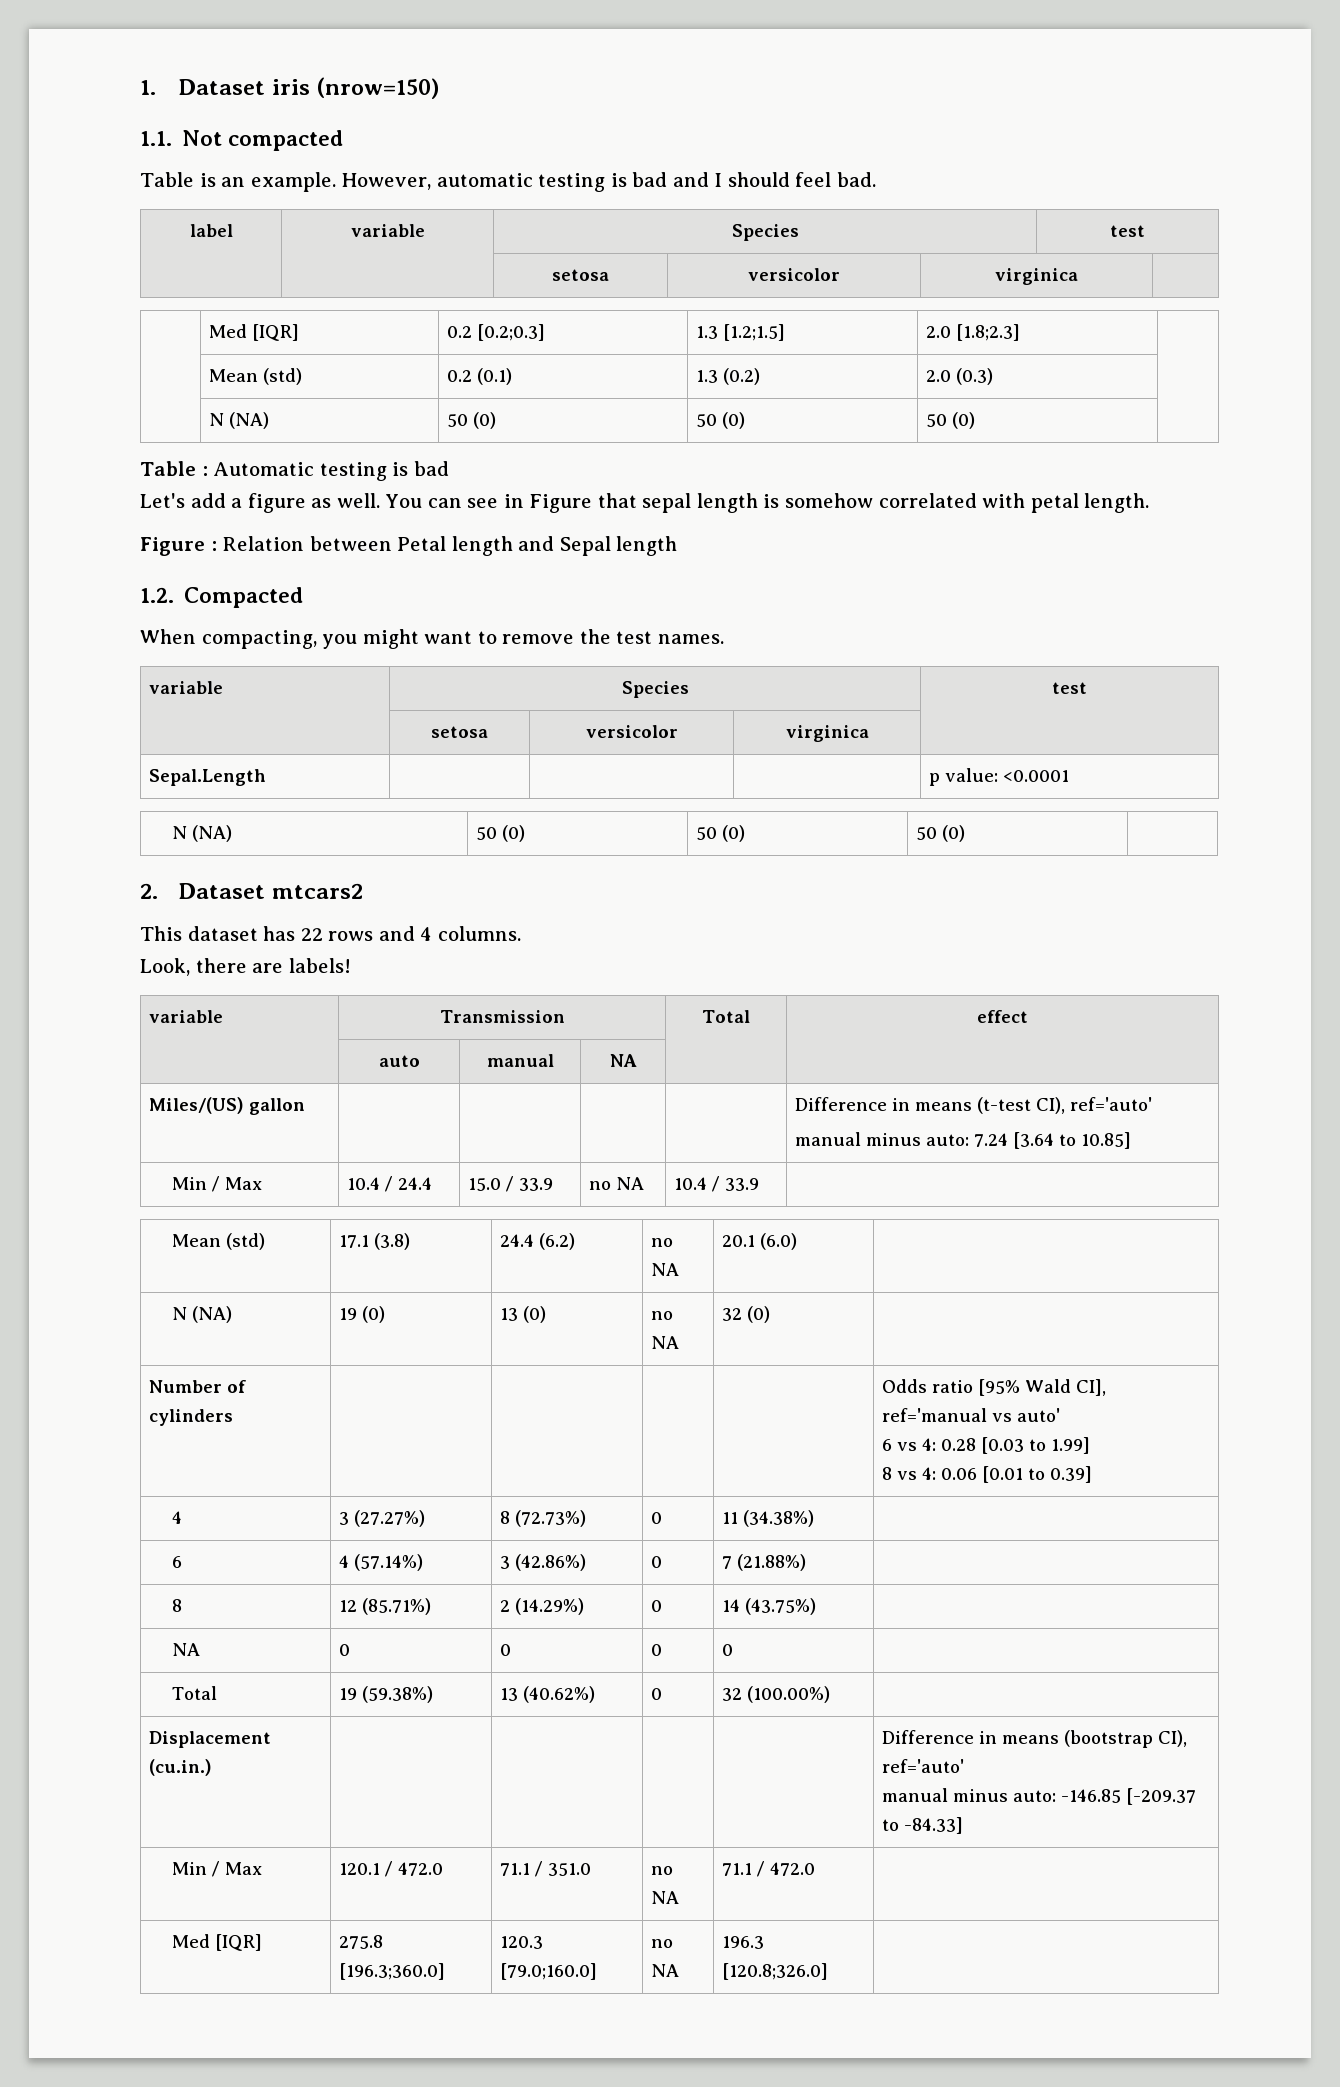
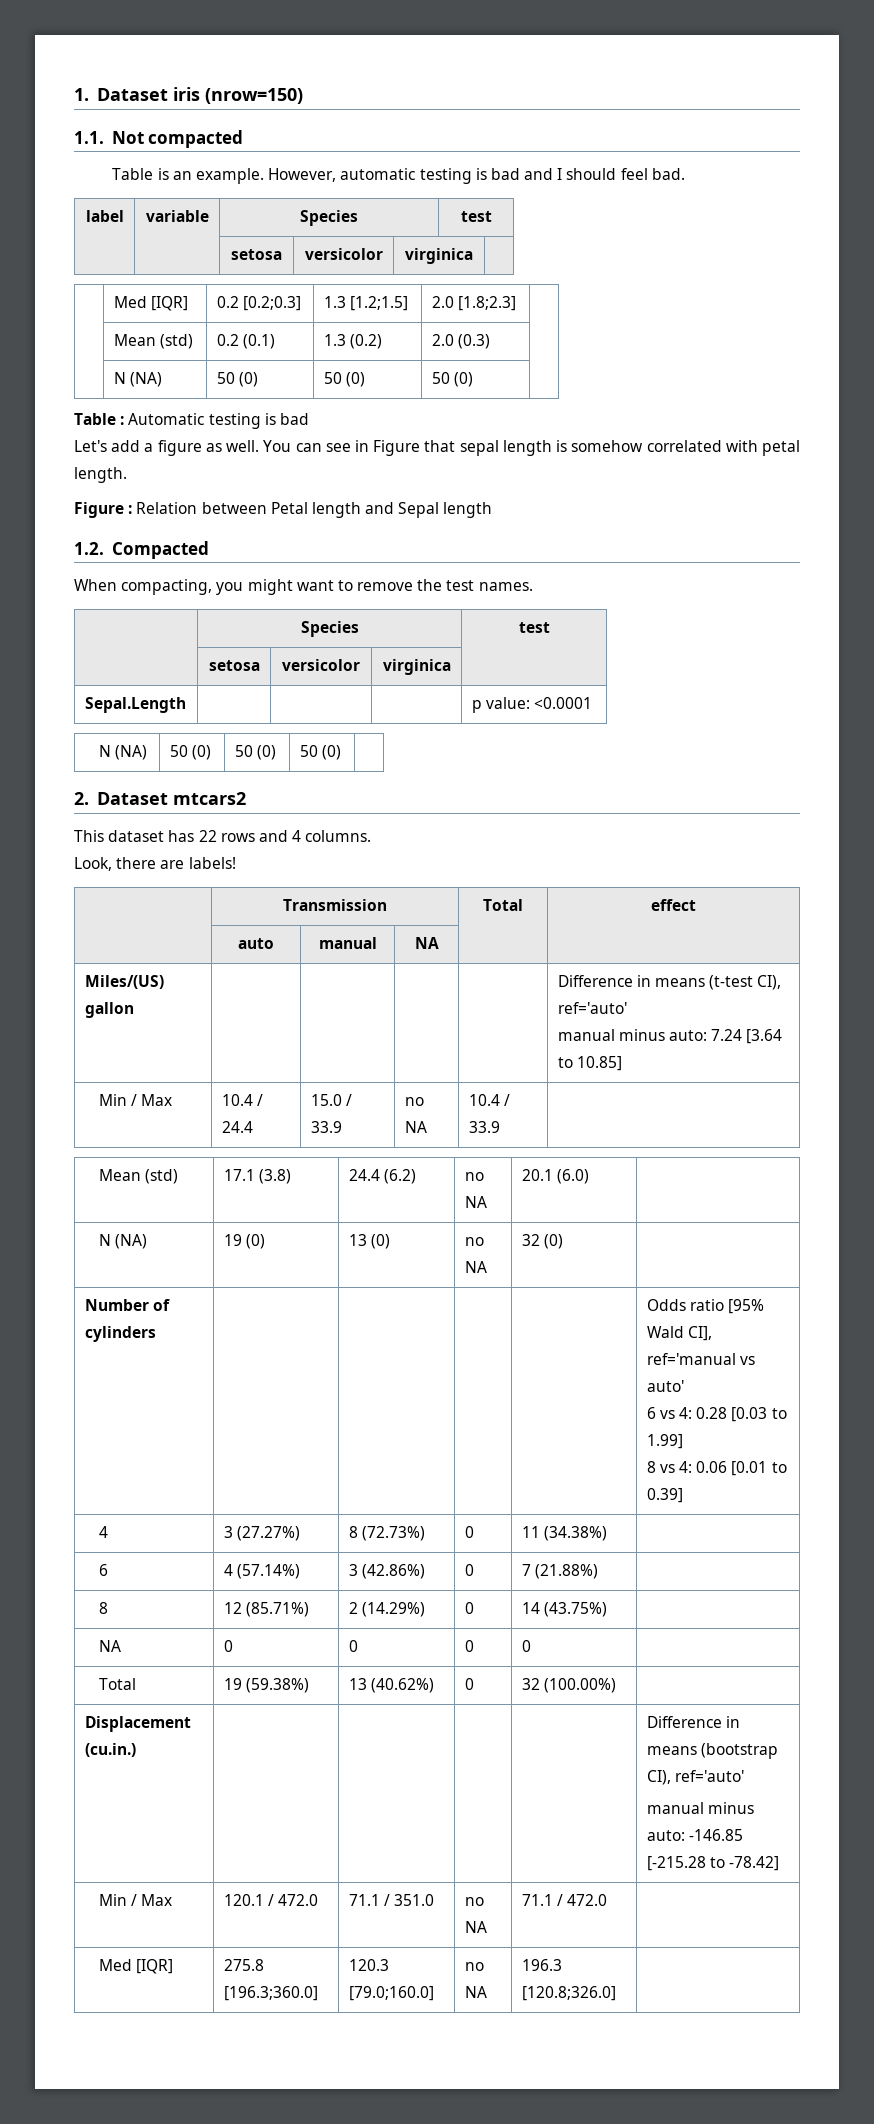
[149,681,224,694] variable -> (533, 586) none
[149,1010,224,1023] variable -> (236, 863) none
[1126,1788,1197,1805] [882,1817,964,1834] [-209.37 to -84.33] -> [646,1856,780,1871] [-215.28 to -78.42]

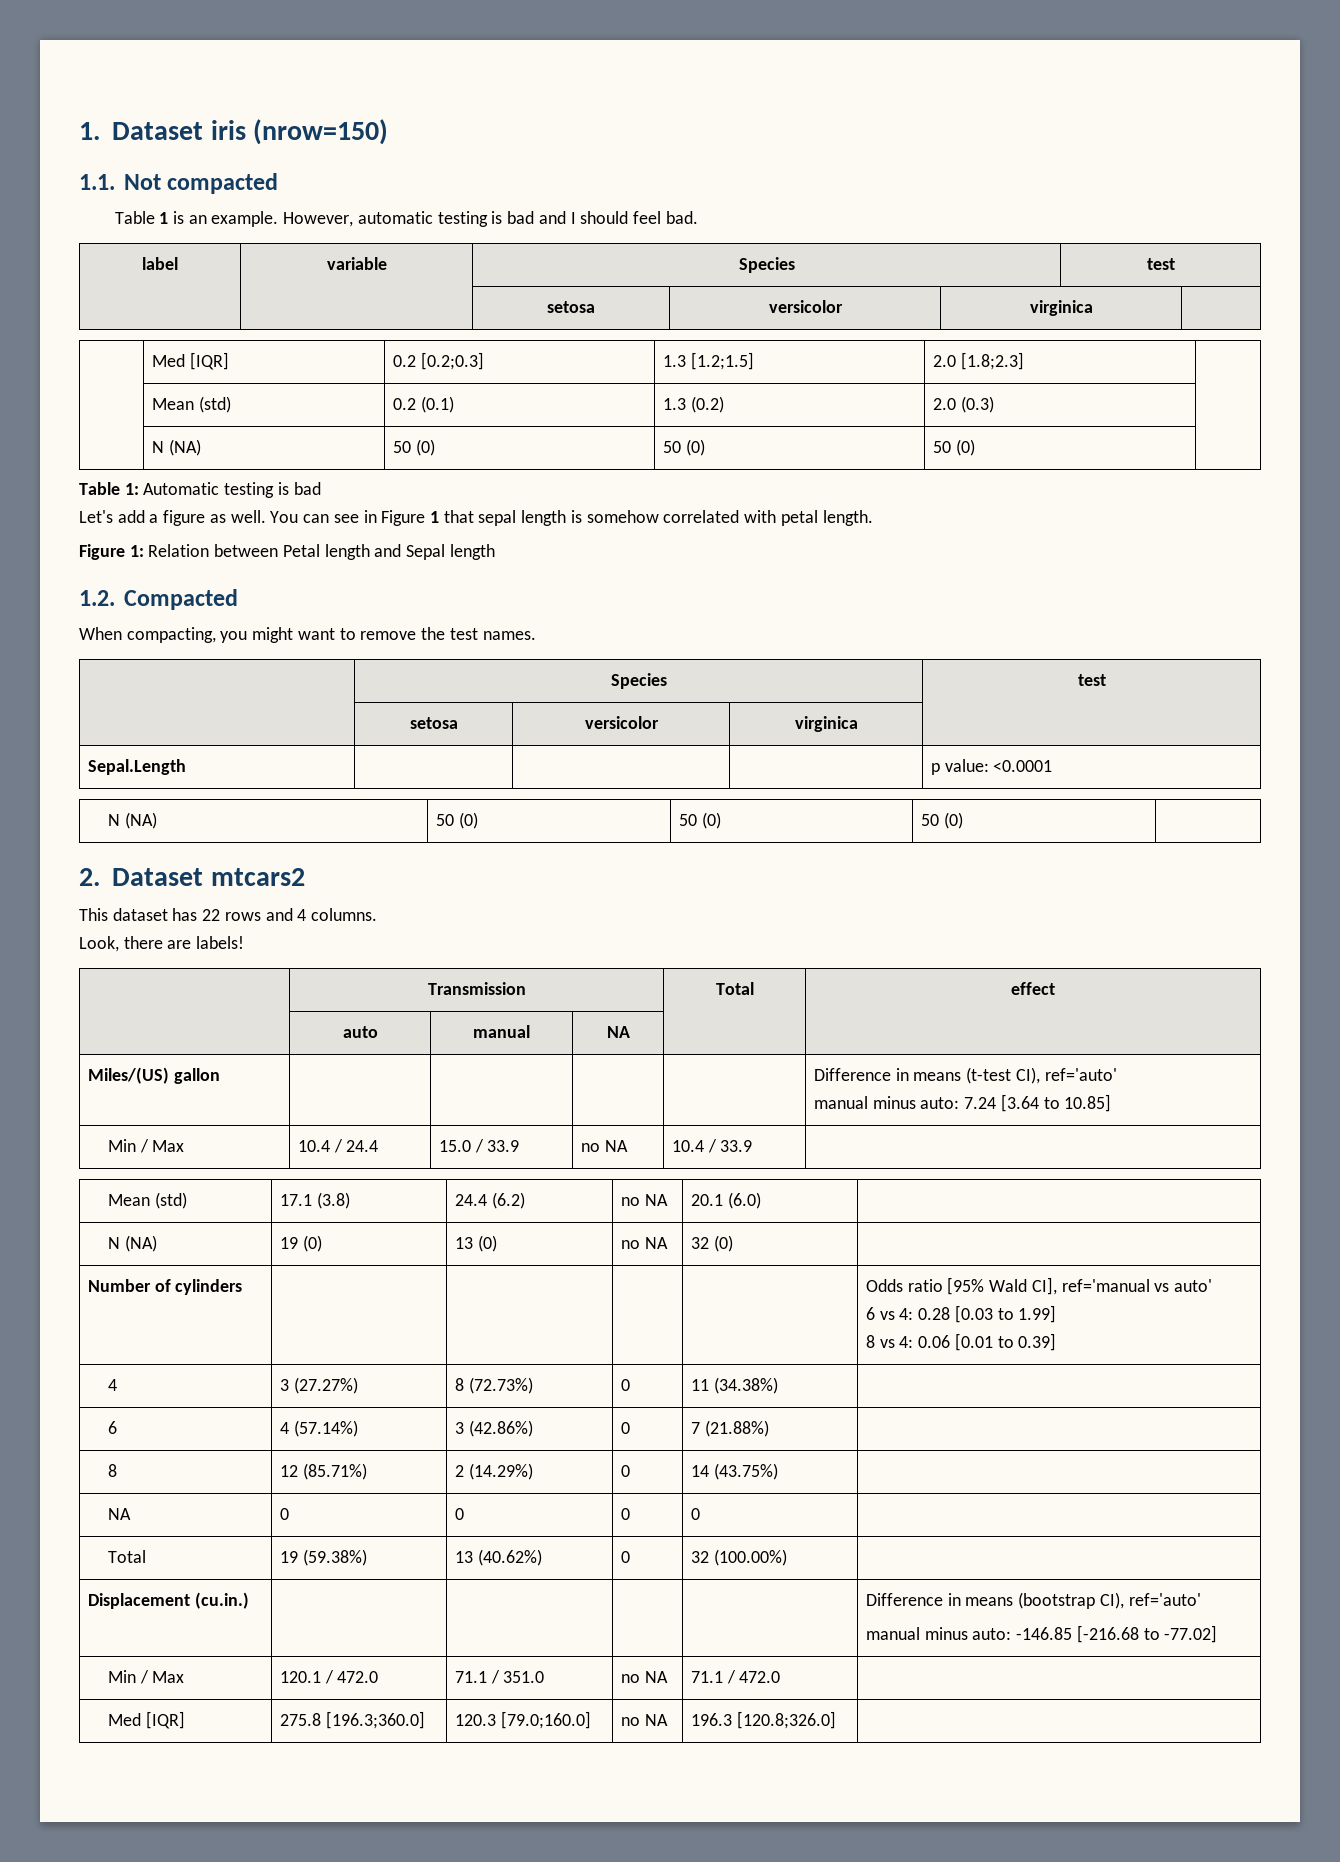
(154, 174) none -> [159,212,169,224] 1
[120,416,125,425] : -> [124,483,139,495] 1:
(421, 448) none -> [429,511,439,523] 1
[128,505,133,514] : -> [129,545,144,557] 1:
[646,1856,780,1871] [-215.28 to -78.42] -> [1076,1625,1218,1643] [-216.68 to -77.02]

